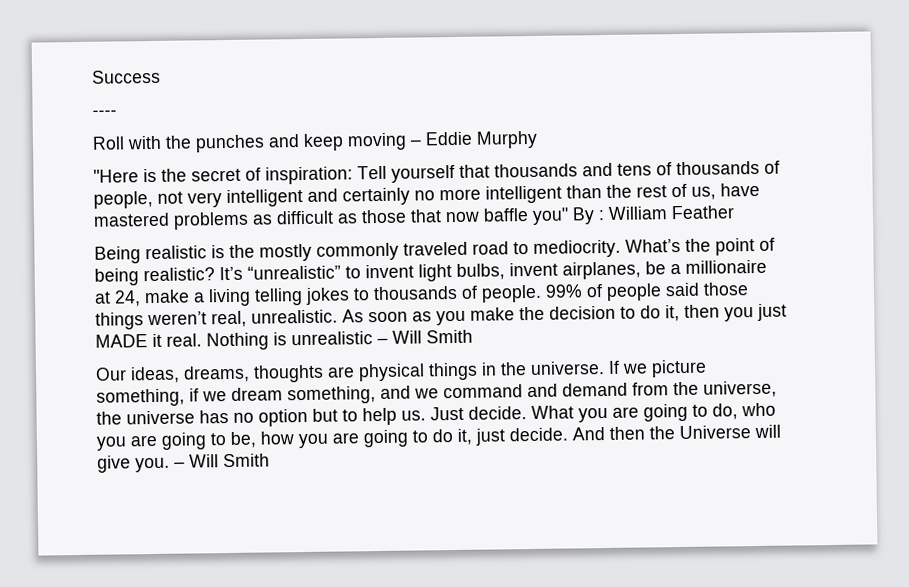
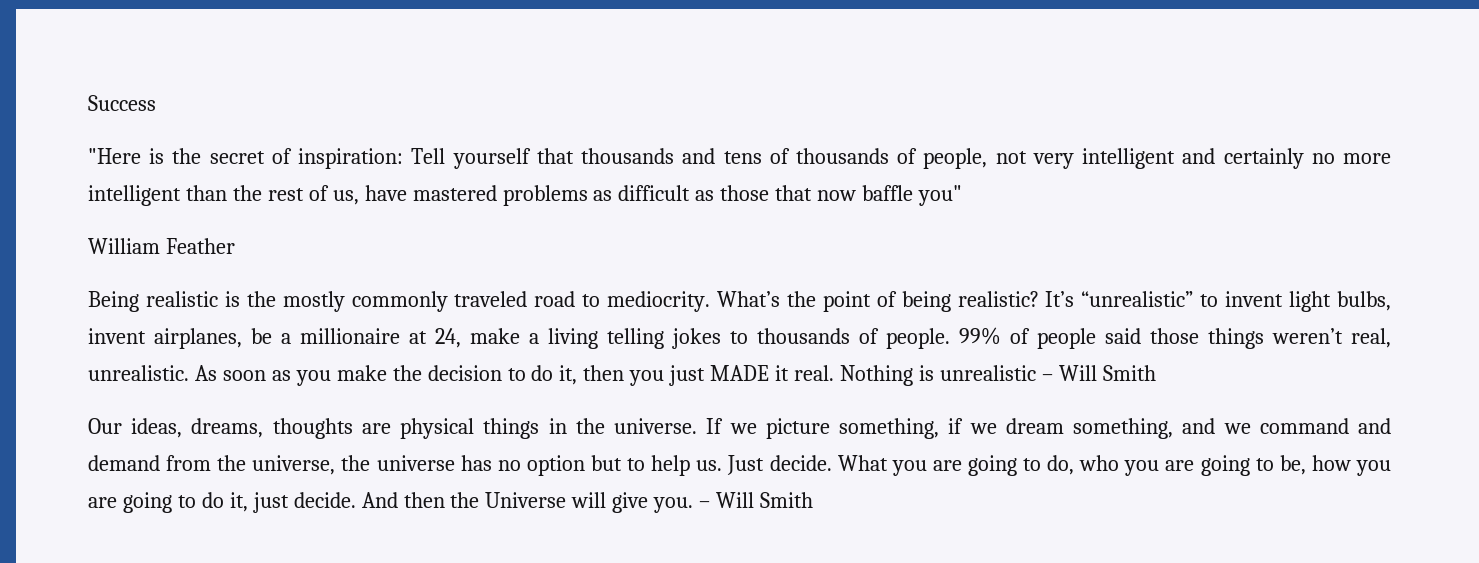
[92,109,117,117] [92,130,538,153] // ---- // Roll with the punches and keep moving – Eddie Murphy -> (156, 103) none
[572,207,605,225] By : -> (963, 195) //

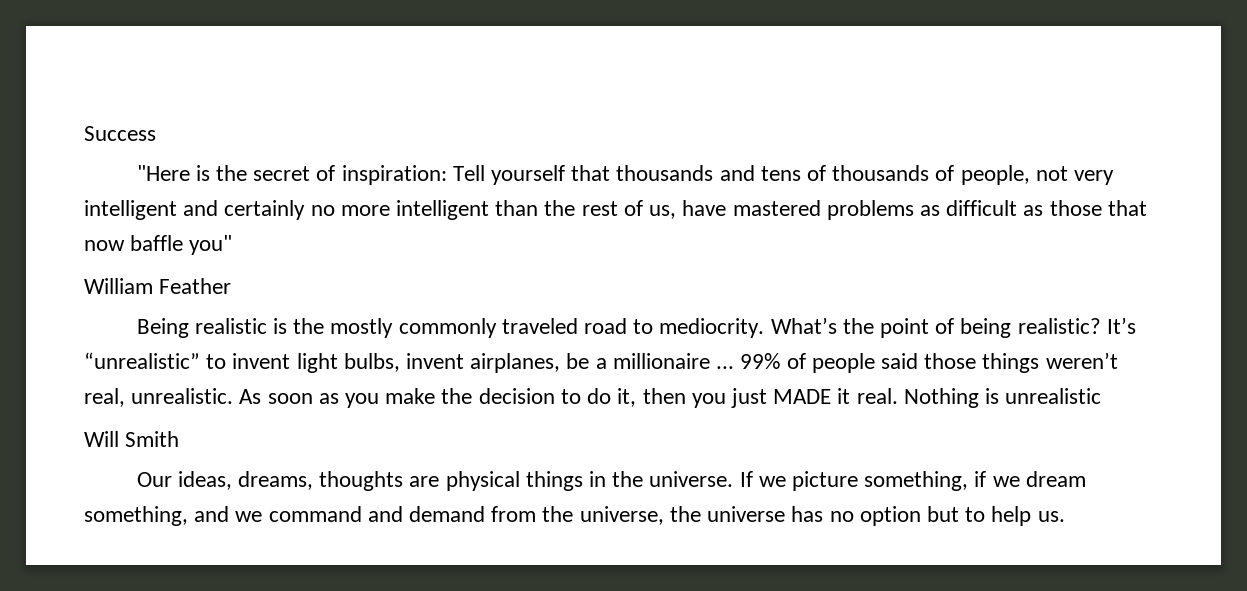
[409,328,950,349] at 24, make a living telling jokes to thousands of people. -> [716,366,735,369] ...
[1041,374,1053,381] – -> (1102, 396) //
[727,455,1392,476] [88,492,814,513] Just decide. What you are going to do, who you are going to be, how you are going to do it, just decide. And then the Universe will give you. – Will Smith -> (1065, 516) none

